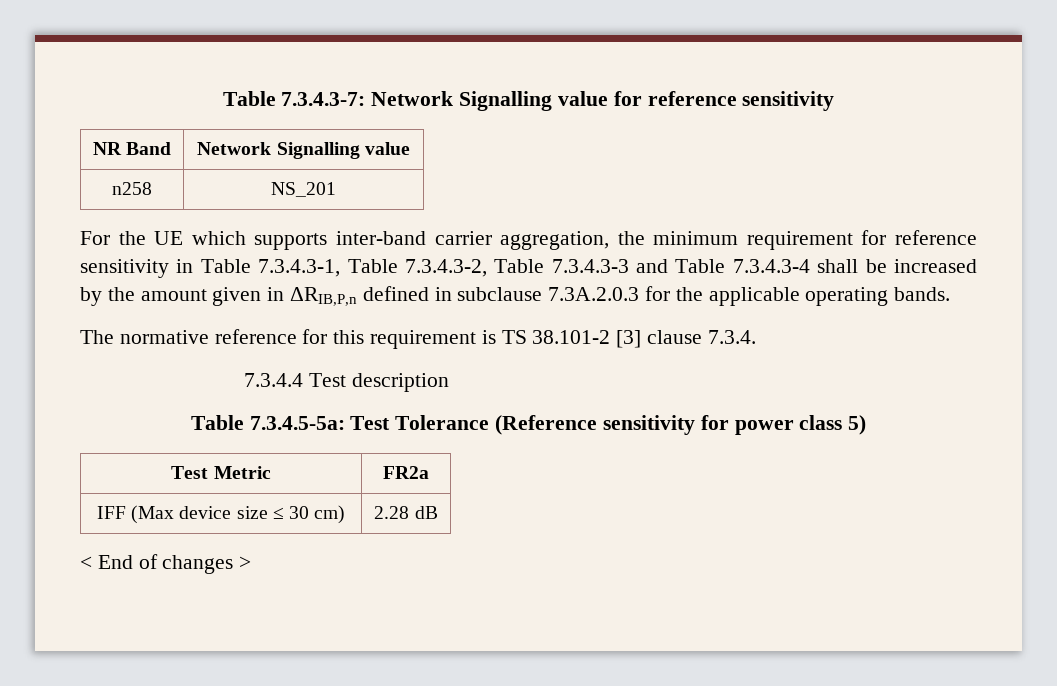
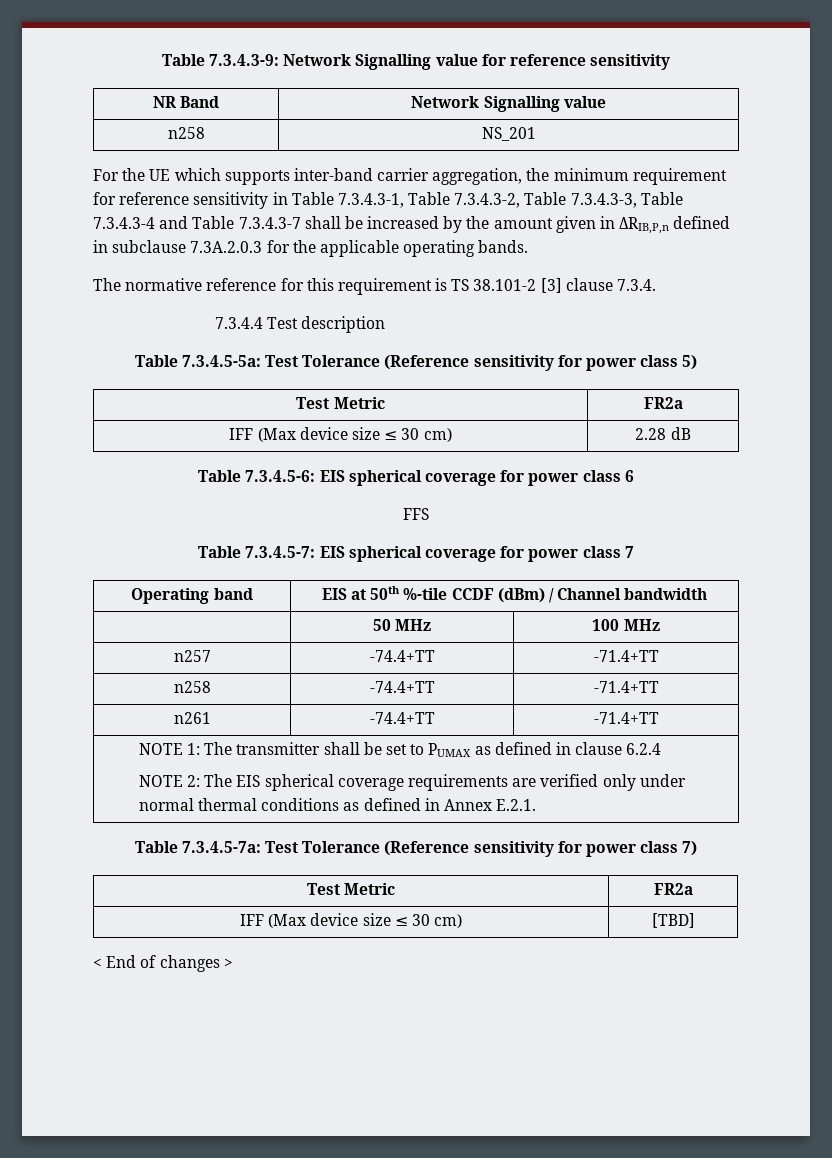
[222,91,366,106] Table 7.3.4.3-7: -> [161,54,280,66] Table 7.3.4.3-9:
[551,259,629,273] 7.3.4.3-3 -> [570,192,683,208] [93,217,155,229] 7.3.4.3-3, Table 7.3.4.3-4
[732,259,810,273] 7.3.4.3-4 -> [238,217,301,229] 7.3.4.3-7
(438, 512) none -> [198,470,634,486] [403,508,429,520] [198,546,634,562] [131,588,253,604] [321,586,708,603] [372,619,432,631] [592,619,660,631] [173,650,211,662] [369,650,435,662] [593,650,659,662] [173,681,211,693] [369,681,435,693] [593,681,659,693] [173,712,211,724] [369,712,435,724] [593,712,659,724] [138,742,662,757] [138,774,686,791] [138,798,537,811] [134,841,698,857] [306,883,396,895] [653,883,693,895] [239,913,463,928] [651,913,695,928] // Table 7.3.4.5-6: EIS spherical coverage for power class 6 // FFS // Table 7.3.4.5-7: EIS spherical coverage for power class 7 // Operating band | EIS at 50th %-tile CCDF (dBm) / Channel bandwidth // | 50 MHz | 100 MHz // n257 | -74.4+TT | -71.4+TT // n258 | -74.4+TT | -71.4+TT // n261 | -74.4+TT | -71.4+TT // NOTE 1: The transmitter shall be set to PUMAX as defined in clause 6.2.4 // NOTE 2: The EIS spherical coverage requirements are verified only under normal thermal conditions as defined in Annex E.2.1. // Table 7.3.4.5-7a: Test Tolerance (Reference sensitivity for power class 7) // Test Metric | FR2a // IFF (Max device size ≤ 30 cm) | [TBD]

